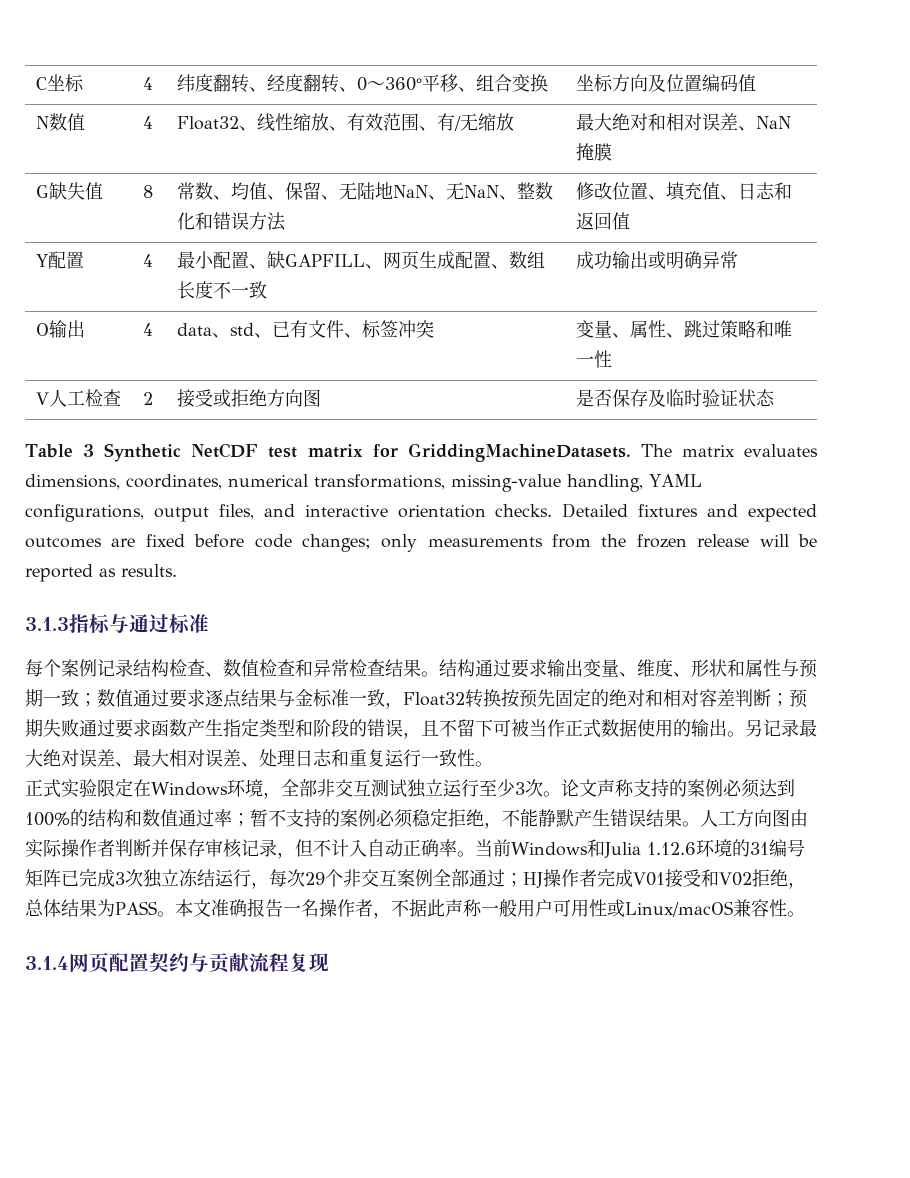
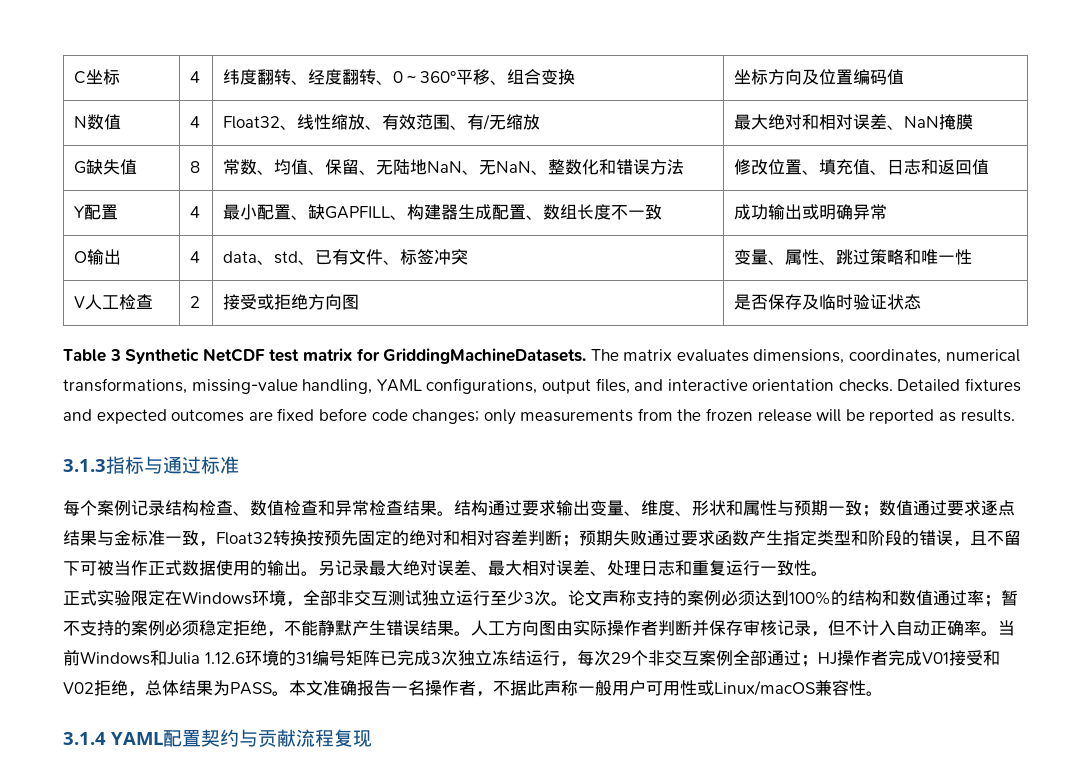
[383,251,420,270] 网页 -> [407,204,459,220] 构建器
[69,952,109,973] 网页 -> [111,732,163,745] YAML

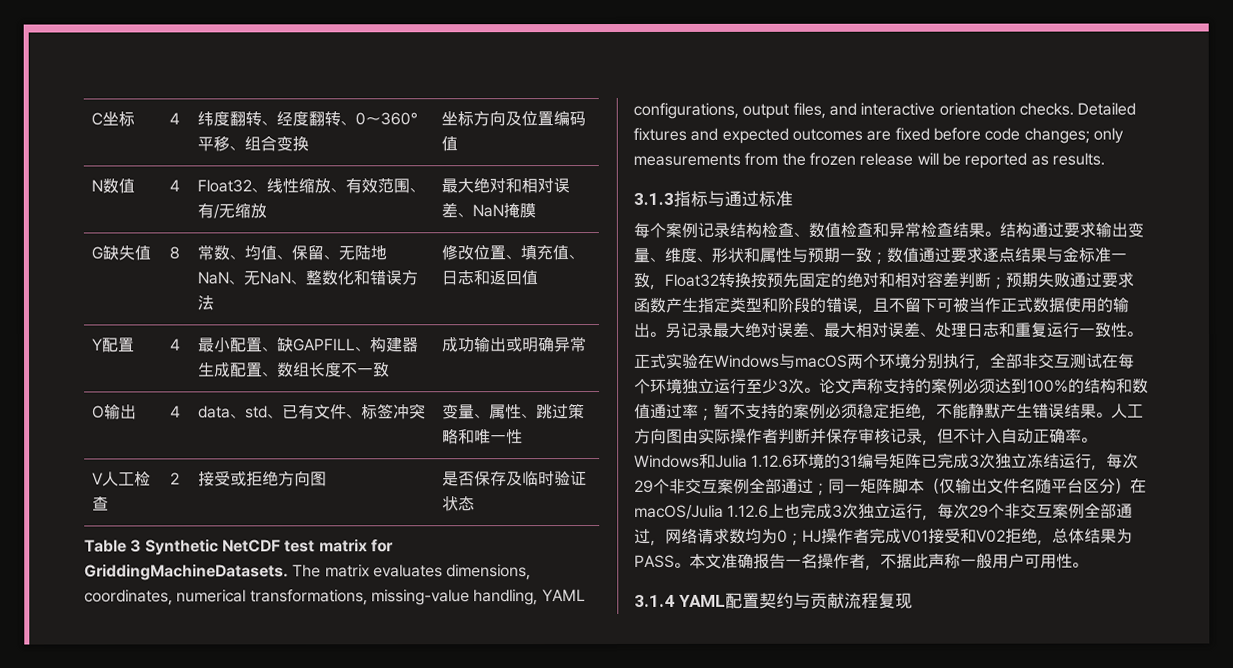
[131,590,286,606] 限定在Windows环境 -> [698,352,976,369] 在Windows与macOS两个环境分别执行
(422, 598) none -> [1102,353,1135,369] [634,377,683,394] 在每个环境
[998,620,1015,636] [63,650,80,666] 当前 -> (1097, 440) none
(818, 661) none -> [828,477,1147,494] [634,502,1134,521] [634,527,803,546] 同一矩阵脚本（仅输出文件名随平台区分）在macOS/Julia 1.12.6上也完成3次独立运行，每次29个非交互案例全部通过，网络请求数均为0；
[697,680,866,696] 或Linux/macOS兼容性 -> (1073, 561) none

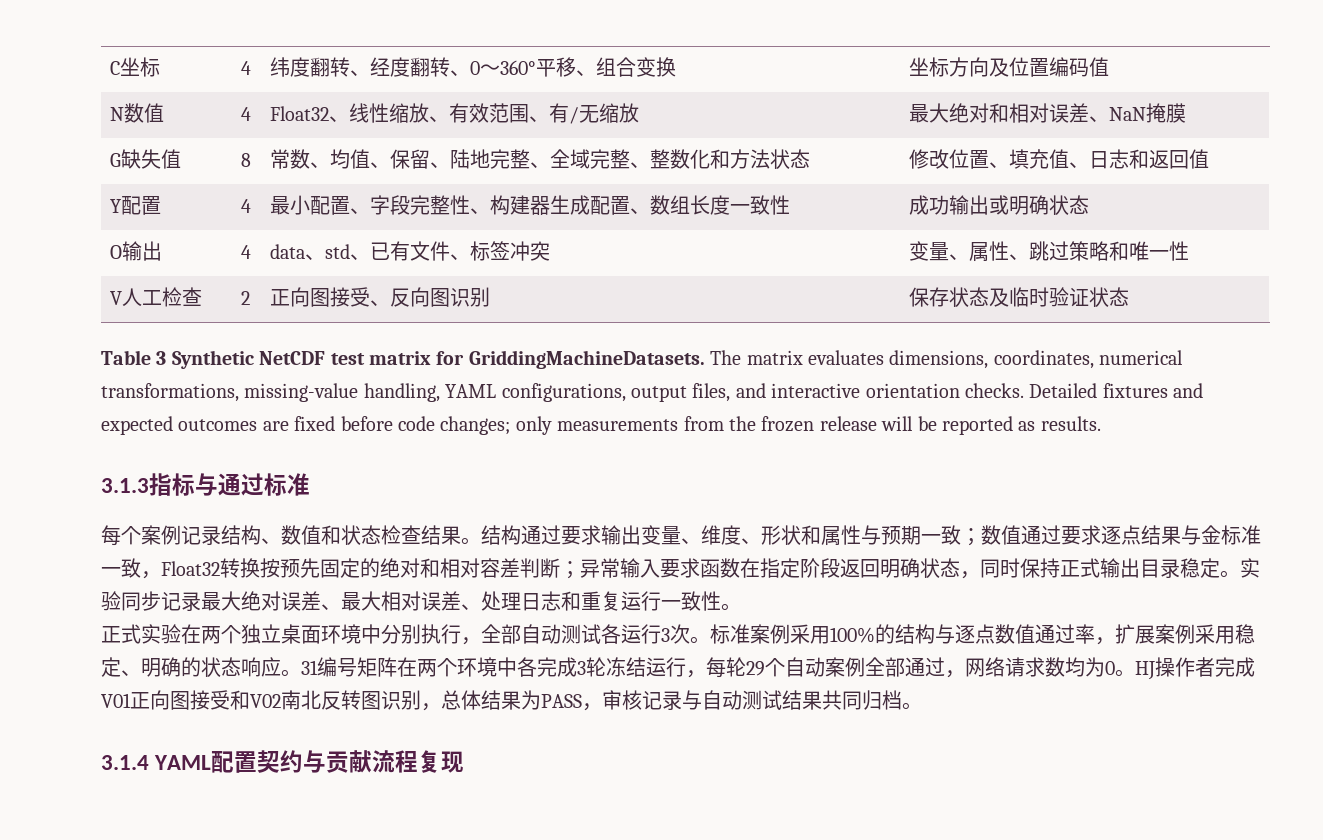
[338,245,388,261] [197,270,292,286] 无陆地NaN、无NaN -> [450,149,631,169] 陆地完整、全域完整
[369,270,403,286] 错误 -> (731, 159) none
(215, 303) none -> [770,149,811,169] 状态
[277,337,357,353] 缺GAPFILL -> [370,195,471,215] 字段完整性
[341,362,391,378] 不一致 -> [730,195,791,215] 一致性
[554,337,588,353] 异常 -> [1049,195,1090,215] 状态
[198,471,328,487] [442,471,508,487] 接受或拒绝方向图 | 是否保存 -> [270,287,491,307] [909,287,990,307] 正向图接受、反向图识别 | 保存状态
[761,222,921,238] 检查、数值检查和异常 -> [261,525,381,545] 、数值和状态
[1005,271,1134,288] [633,296,1129,315] [633,322,682,338] 预期失败通过要求函数产生指定类型和阶段的错误，且不留下可被当作正式数据使用的输出。另 -> [580,558,1260,579] [101,591,161,611] 异常输入要求函数在指定阶段返回明确状态，同时保持正式输出目录稳定。实验同步
[714,352,1135,371] [634,377,1028,394] Windows与macOS两个环境分别执行，全部非交互测试在每个环境独立运行至少3次。论文声称支持的案例必须达到 -> [201,624,830,645] 两个独立桌面环境中分别执行，全部自动测试各运行3次。标准案例采用
[1116,378,1133,394] 和 -> [935,624,995,644] 与逐点
[698,402,1144,421] [634,427,1097,446] [634,452,1029,469] ；暂不支持的案例必须稳定拒绝，不能静默产生错误结果。人工方向图由实际操作者判断并保存审核记录，但不计入自动正确率。Windows和Julia 1.12.6环境的31编号矩阵已完成3次独立 -> [1095,624,1255,645] [101,657,606,677] ，扩展案例采用稳定、明确的状态响应。31编号矩阵在两个环境中各完成3轮
[1122,452,1140,469] [634,477,1147,496] [634,502,1054,521] 次29个非交互案例全部通过；同一矩阵脚本（仅输出文件名随平台区分）在macOS/Julia 1.12.6上也完成3次独立运行，每次29个非交互 -> [726,657,825,677] 轮29个自动
[787,532,803,546] ； -> [1115,669,1135,677] 。
(929, 536) none -> [130,690,190,710] 正向图
[1005,528,1038,544] 拒绝 -> [281,690,421,710] 南北反转图识别
[674,552,1073,571] 。本文准确报告一名操作者，不据此声称一般用户可用性 -> [582,690,902,711] ，审核记录与自动测试结果共同归档

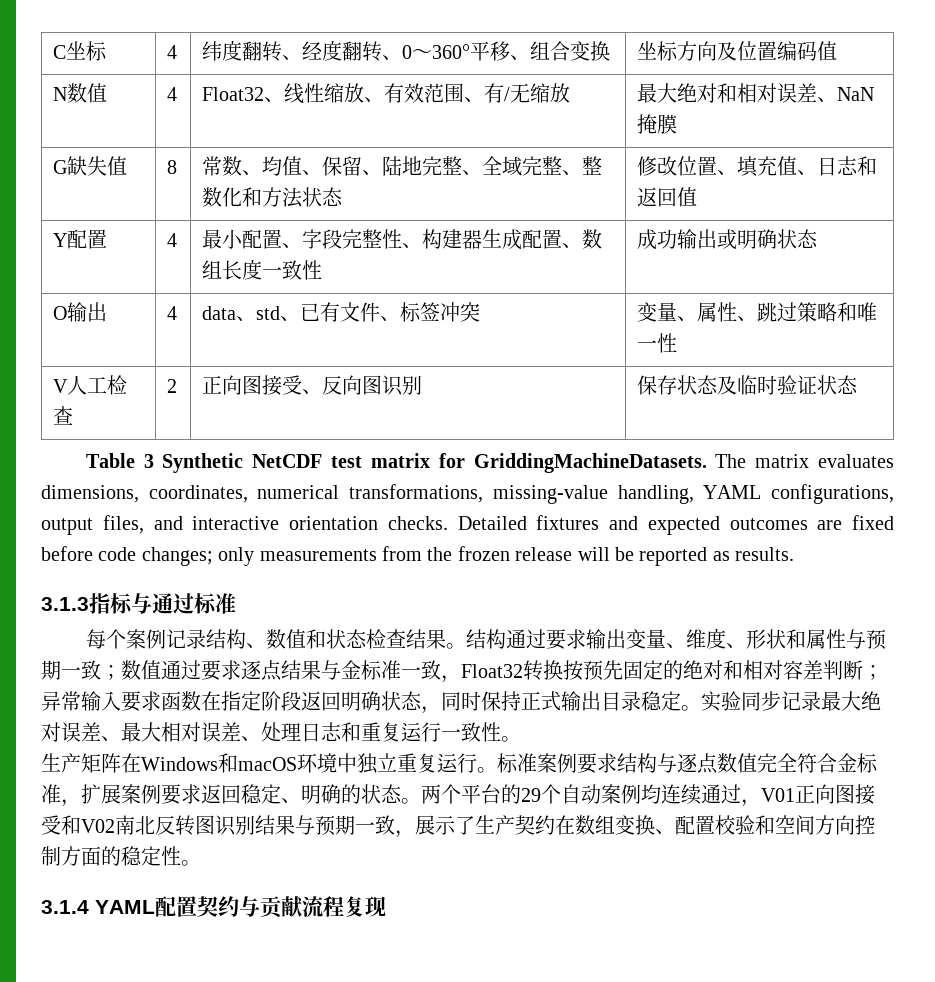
[101,624,1095,645] 正式实验在两个独立桌面环境中分别执行，全部自动测试各运行3次。标准案例采用100%的结构与逐点数值通过率 -> [41,753,878,774] [41,784,61,804] 生产矩阵在Windows和macOS环境中独立重复运行。标准案例要求结构与逐点数值完全符合金标准
[1195,624,1235,644] 采用 -> [161,784,241,805] 要求返回
[241,657,1255,680] 响应。31编号矩阵在两个环境中各完成3轮冻结运行，每轮29个自动案例全部通过，网络请求数均为0。HJ操作者完成 -> [401,784,761,807] 。两个平台的29个自动案例均连续通过，
[421,690,902,711] ，总体结果为PASS，审核记录与自动测试结果共同归档 -> [255,815,875,838] [41,846,181,866] 结果与预期一致，展示了生产契约在数组变换、配置校验和空间方向控制方面的稳定性

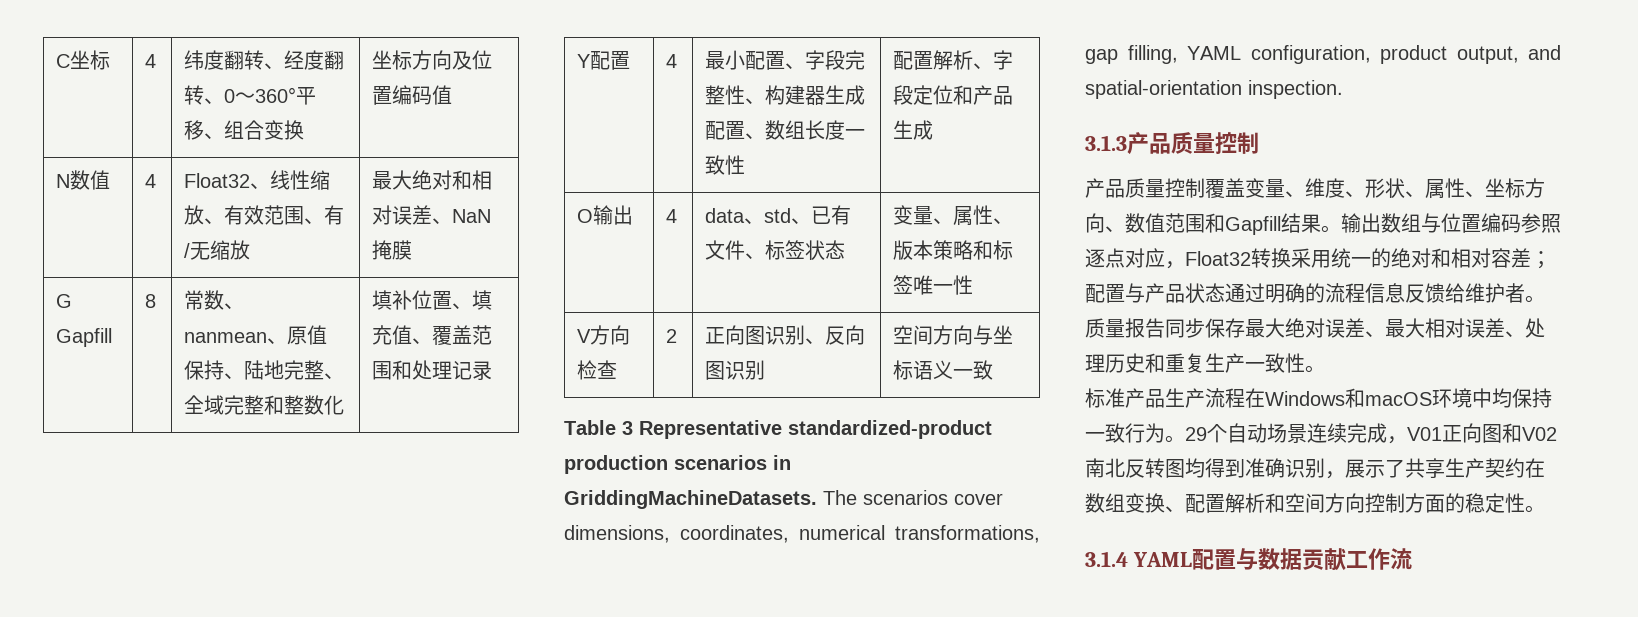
[66,156,127,176] 缺失值 -> [56,328,113,347] Gapfill
[261,156,362,176] 均值、保留 -> [184,325,328,345] [184,360,225,380] nanmean、原值保持
[561,170,582,175] 、 -> [264,395,285,415] 和
[241,187,343,208] [636,156,877,177] [636,187,697,207] 和方法状态 | 修改位置、填充值、日志和返回值 -> [372,290,493,310] [372,325,493,345] [372,360,493,380] | 填补位置、填充值、覆盖范围和处理记录
[636,229,818,250] 成功输出或明确状态 -> [893,50,1014,70] [893,85,1014,105] [893,120,934,140] 配置解析、字段定位和产品生成
[439,302,480,322] 冲突 -> [805,240,846,260] 状态
[756,302,857,322] 跳过策略和 -> [893,240,1014,260] [893,275,914,294] 版本策略和标签
[66,375,107,395] 人工 -> [590,325,631,345] 方向
[261,375,302,396] 接受 -> [765,325,806,345] 识别
[636,375,858,395] [85,453,894,473] [41,484,894,504] [41,515,894,535] [41,546,795,566] [41,593,236,614] [85,628,886,650] [41,660,883,683] [41,691,821,714] 保存状态及临时验证状态 // Table 3 Synthetic NetCDF test matrix for GriddingMachineDatasets. The matrix evaluates dimensions, coordinates, numerical transformations, missing-value handling, YAML configurations, output files, and interactive orientation checks. Detailed fixtures and expected outcomes are fixed before code changes; only measurements from the frozen release will be reported as results. // 3.1.3指标与通过标准 // 每个案例记录结构、数值和状态检查结果。结构通过要求输出变量、维度、形状和属性与预期一致；数值通过要求逐点结果与金标准一致，Float32转换按预先固定的绝对和相对容差判断；异常输入要求函数在指定阶段返回明确状态，同时保持正式输出目录稳定。实验同步记录 -> [893,325,1014,345] [893,360,994,380] [564,420,992,439] [564,455,791,474] [564,490,1003,509] [564,525,1040,543] [1085,45,1561,64] [1085,80,1343,99] [1085,132,1259,155] [1085,178,1545,199] [1085,213,1561,235] [1085,248,1551,269] [1085,283,1545,303] [1085,318,1245,338] 空间方向与坐标语义一致 // Table 3 Representative standardized-product production scenarios in GriddingMachineDatasets. The scenarios cover dimensions, coordinates, numerical transformations, gap filling, YAML configuration, product output, and spatial-orientation inspection. // 3.1.3产品质量控制 // 产品质量控制覆盖变量、维度、形状、属性、坐标方向、数值范围和Gapfill结果。输出数组与位置编码参照逐点对应，Float32转换采用统一的绝对和相对容差；配置与产品状态通过明确的流程信息反馈给维护者。质量报告同步保存
[301,722,441,742] 日志和重复运行 -> [1105,353,1245,373] 历史和重复生产
[41,753,121,773] 生产矩阵 -> [1085,388,1245,408] 标准产品生产流程
[357,753,878,774] [41,784,741,807] 独立重复运行。标准案例要求结构与逐点数值完全符合金标准，扩展案例要求返回稳定、明确的状态。两个平台的29个自动案例均连续通过 -> [1492,388,1552,408] [1085,423,1387,443] 均保持一致行为。29个自动场景连续完成
[855,784,875,805] [41,815,61,835] 接受 -> (1502, 433) none
[215,815,395,836] 识别结果与预期一致 -> [1185,458,1325,478] 均得到准确识别
(475, 825) none -> [1405,458,1445,479] 共享
[715,815,755,835] 校验 -> [1225,493,1265,513] 解析
[197,896,386,919] 契约与贡献流程复现 -> [1235,548,1412,571] 与数据贡献工作流

